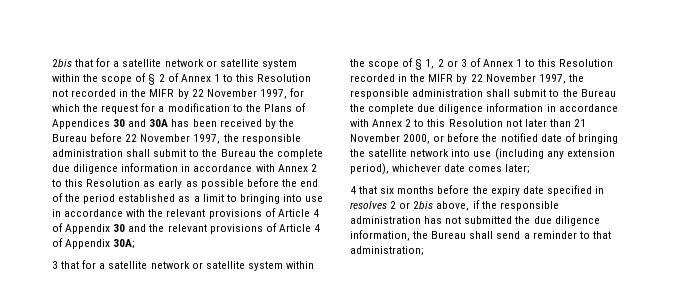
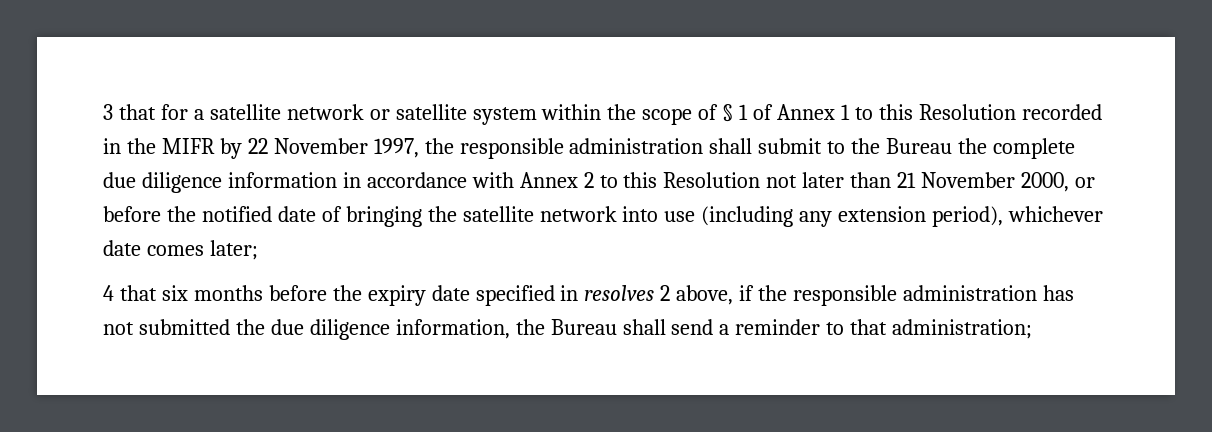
[52,58,297,69] [52,73,312,85] [52,88,304,99] [52,103,306,114] [52,119,294,129] [52,133,301,144] [52,149,323,159] [52,163,317,174] [52,178,318,189] [52,193,324,204] [52,208,319,219] [52,223,320,234] [52,238,136,249] 2bis that for a satellite network or satellite system within the scope of § 2 of Annex 1 to this Resolution not recorded in the MIFR by 22 November 1997, for which the request for a modification to the Plans of Appendices 30 and 30A has been received by the Bureau before 22 November 1997, the responsible administration shall submit to the Bureau the complete due diligence information in accordance with Annex 2 to this Resolution as early as possible before the end of the period established as a limit to bringing into use in accordance with the relevant provisions of Article 4 of Appendix 30 and the relevant provisions of Article 4 of Appendix 30A; // -> (103, 112) none
[425,59,467,69] 1, 2 or 3 -> [739,104,749,120] 1
[399,201,434,209] or 2bis -> (671, 293) none

